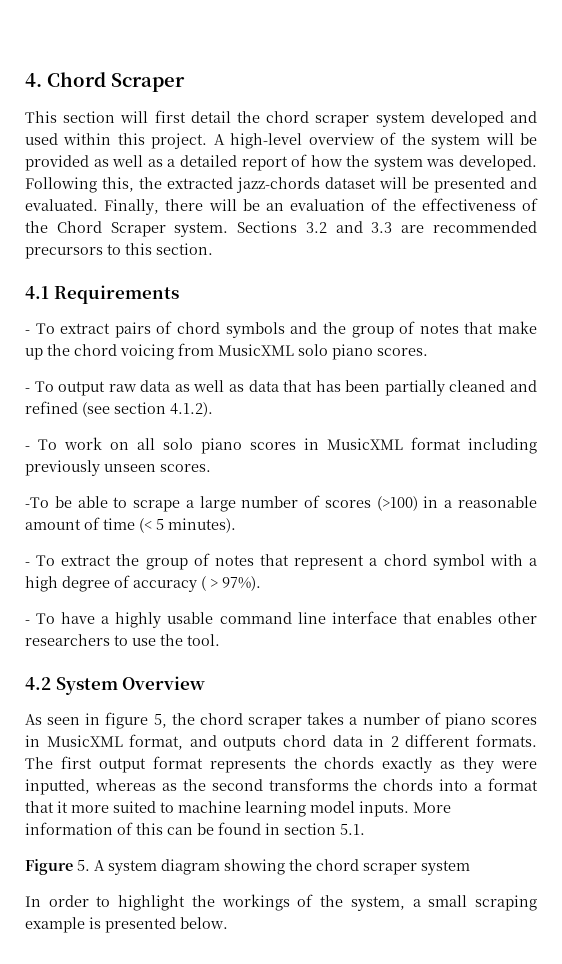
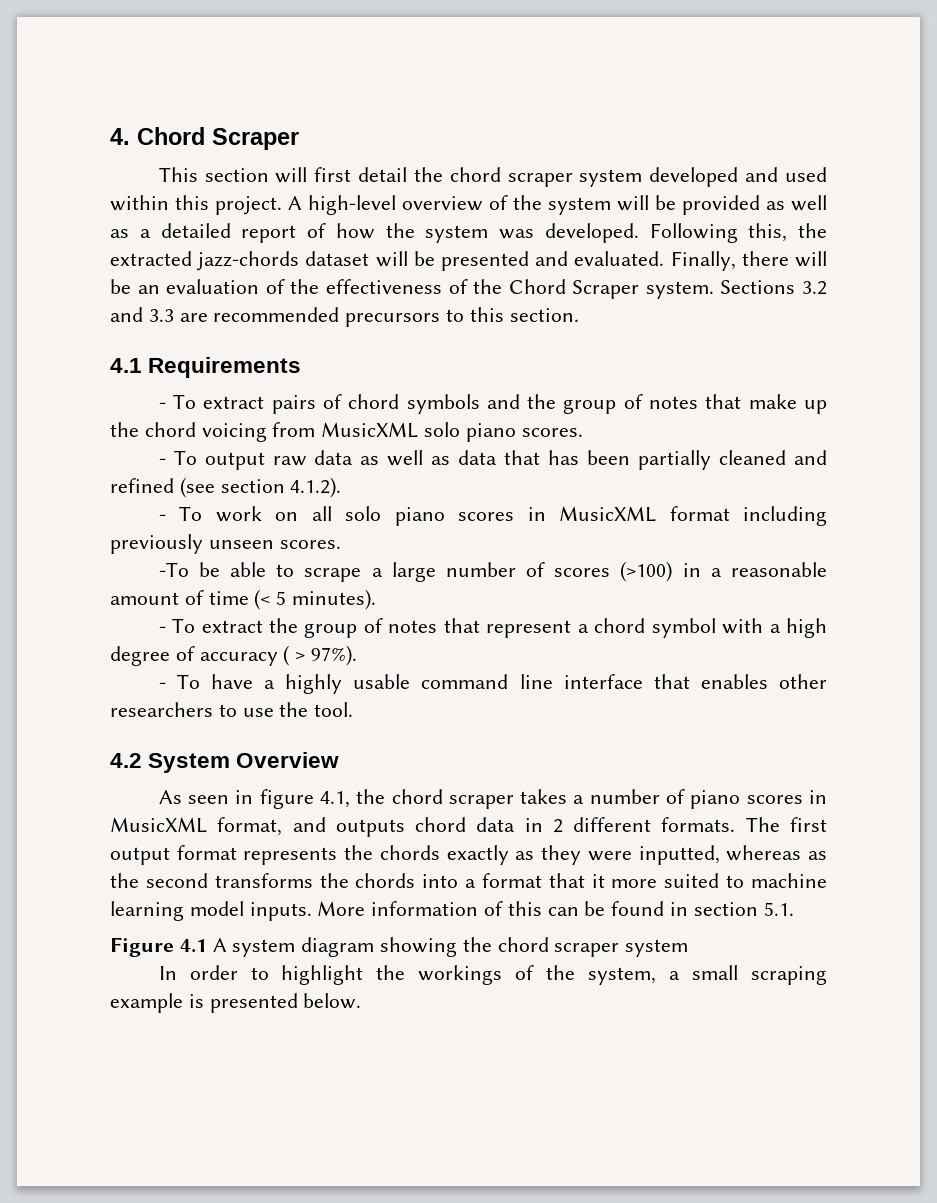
[153,714,167,728] 5, -> [319,791,350,808] 4.1,
[77,860,90,871] 5. -> [179,939,207,953] 4.1

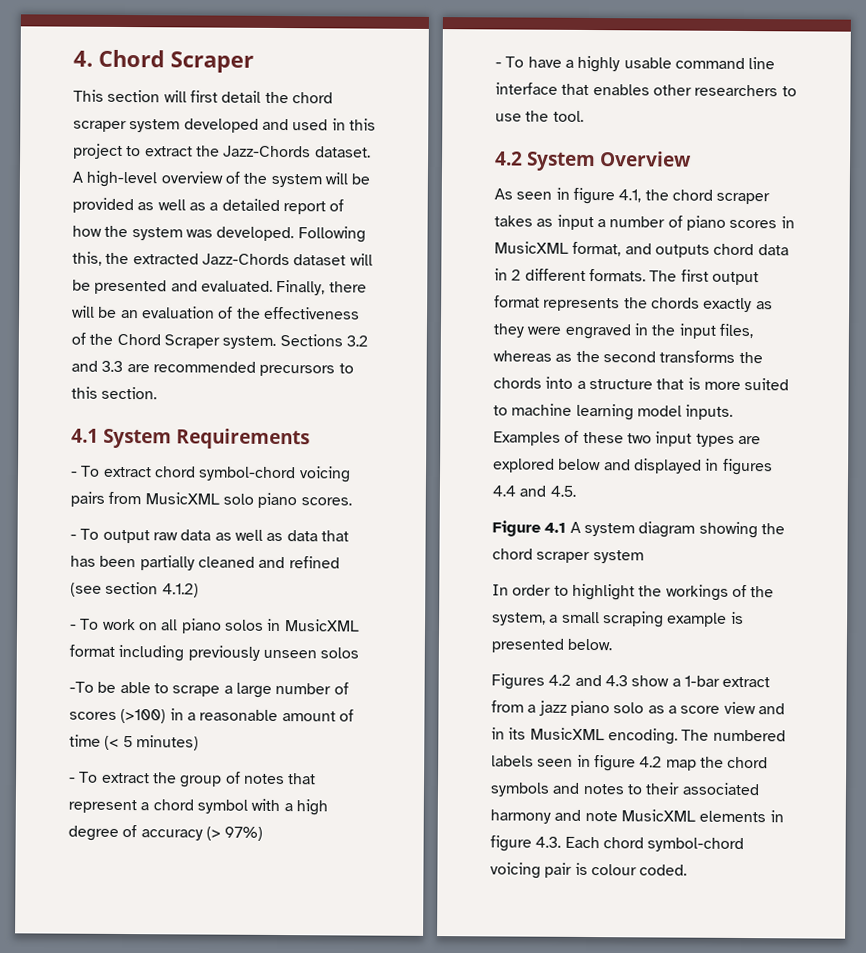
[110,195,282,215] within this project. -> [331,118,376,131] [73,143,371,159] in this project to extract the Jazz-Chords dataset.
[197,251,300,271] jazz-chords -> [201,253,290,266] Jazz-Chords
(142, 365) none -> [103,428,173,449] System
[271,394,828,414] [110,422,267,442] pairs of chord symbols and the group of notes that make up the chord voicing -> [153,466,351,483] [70,491,105,507] chord symbol-chord voicing pairs
[290,477,342,498] 4.1.2). -> [161,583,199,598] 4.1.2)
[345,506,515,526] solo piano scores -> [180,618,264,634] piano solos
[279,540,341,549] scores. -> [320,647,360,659] solos
[292,589,377,610] minutes). -> [135,735,199,751] minutes)
[283,645,358,666] ( > 97%). -> [205,826,264,841] (> 97%)
(568, 796) none -> [536,214,594,231] as input
[638,845,720,865] inputted, -> [564,323,753,340] engraved in the input files,
[481,873,605,888] format that it -> [588,377,701,390] structure that is
[317,901,794,916] More information of this can be found in section 5.1. -> [493,430,761,447] [493,458,773,476] [492,485,576,497] Examples of these two input types are explored below and displayed in figures 4.4 and 4.5.
(362, 1001) none -> [491,673,771,690] [491,700,785,717] [491,727,786,745] [491,754,769,772] [490,782,760,797] [490,809,784,824] [490,835,745,853] [490,862,688,879] // Figures 4.2 and 4.3 show a 1-bar extract from a jazz piano solo as a score view and in its MusicXML encoding. The numbered labels seen in figure 4.2 map the chord symbols and notes to their associated harmony and note MusicXML elements in figure 4.3. Each chord symbol-chord voicing pair is colour coded.

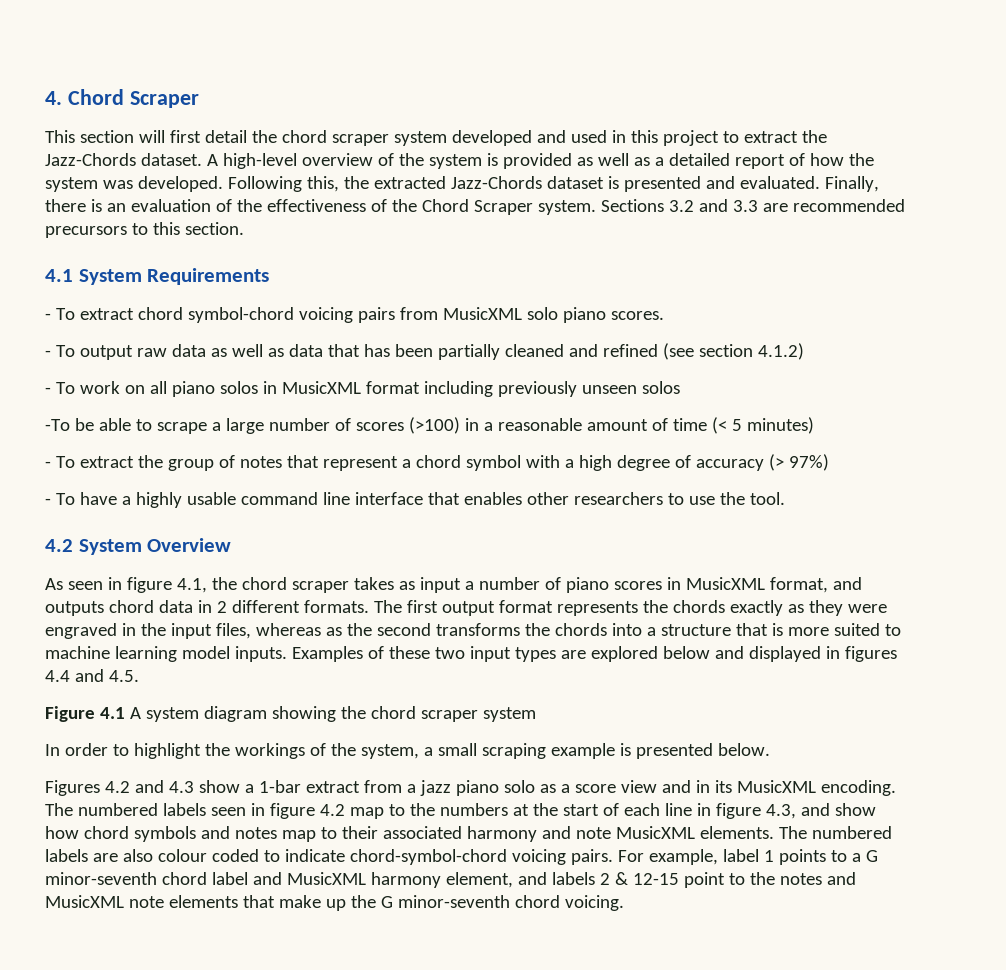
[324,172,371,185] will be -> [486,153,498,166] is
[349,253,373,266] [72,279,91,291] will be -> [607,176,619,189] is
[72,305,118,318] will be -> [90,199,102,212] is
[699,756,724,768] the -> [388,803,876,819] [45,826,79,839] to the numbers at the start of each line in figure 4.3, and show how
(625, 789) none -> [281,830,316,842] map
[699,810,784,823] [490,835,745,853] [490,862,688,879] elements in figure 4.3. Each chord symbol-chord voicing pair is colour coded. -> [699,826,892,839] [45,849,878,865] [45,872,856,888] [45,895,624,911] elements. The numbered labels are also colour coded to indicate chord-symbol-chord voicing pairs. For example, label 1 points to a G minor-seventh chord label and MusicXML harmony element, and labels 2 & 12-15 point to the notes and MusicXML note elements that make up the G minor-seventh chord voicing.

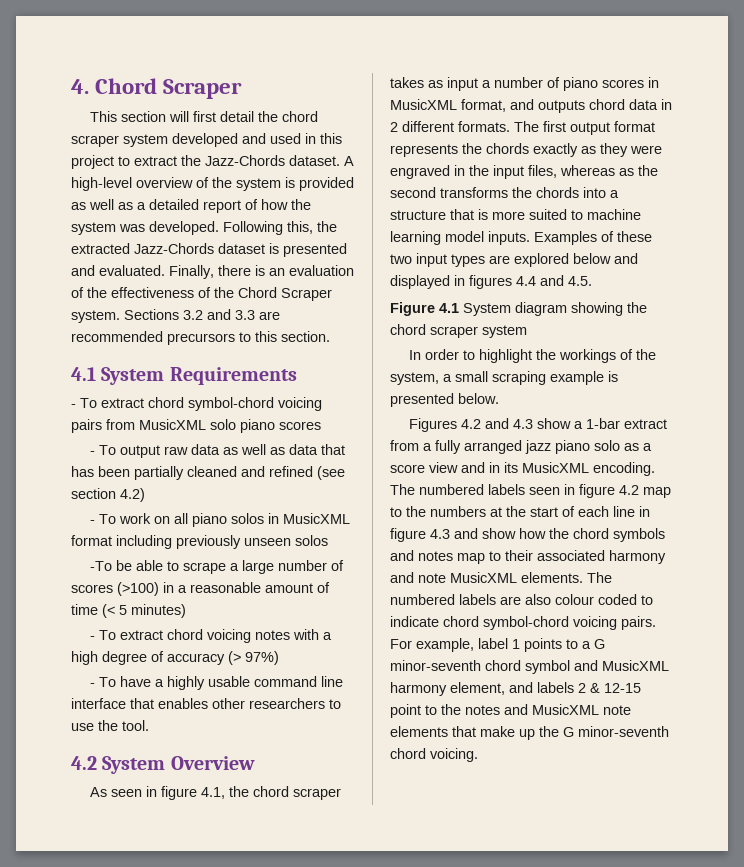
[610,311,664,320] scores. -> [279,421,321,430] scores
[757,343,804,360] 4.1.2) -> [120,488,145,502] 4.2)
[137,455,521,471] the group of notes that represent a chord symbol -> [167,629,291,643] chord voicing notes
[129,707,199,722] A system -> [463,303,511,316] System
(416, 788) none -> [435,440,522,454] fully arranged
[765,804,796,819] 4.3, -> [430,529,450,539] 4.3
(79, 832) none -> [549,528,569,539] the
[349,849,507,865] chord-symbol-chord -> [443,616,569,630] chord symbol-chord
[211,872,248,885] label -> [525,660,570,674] symbol

